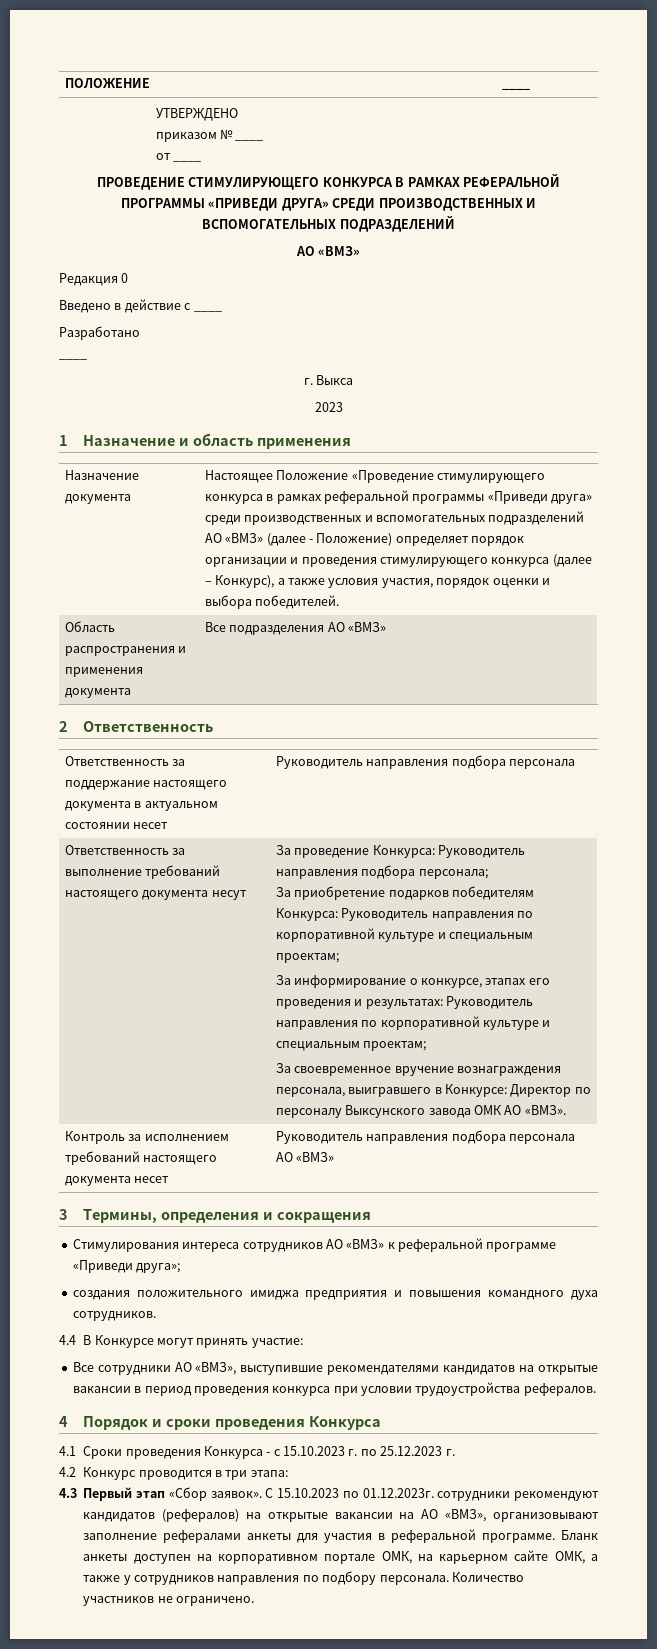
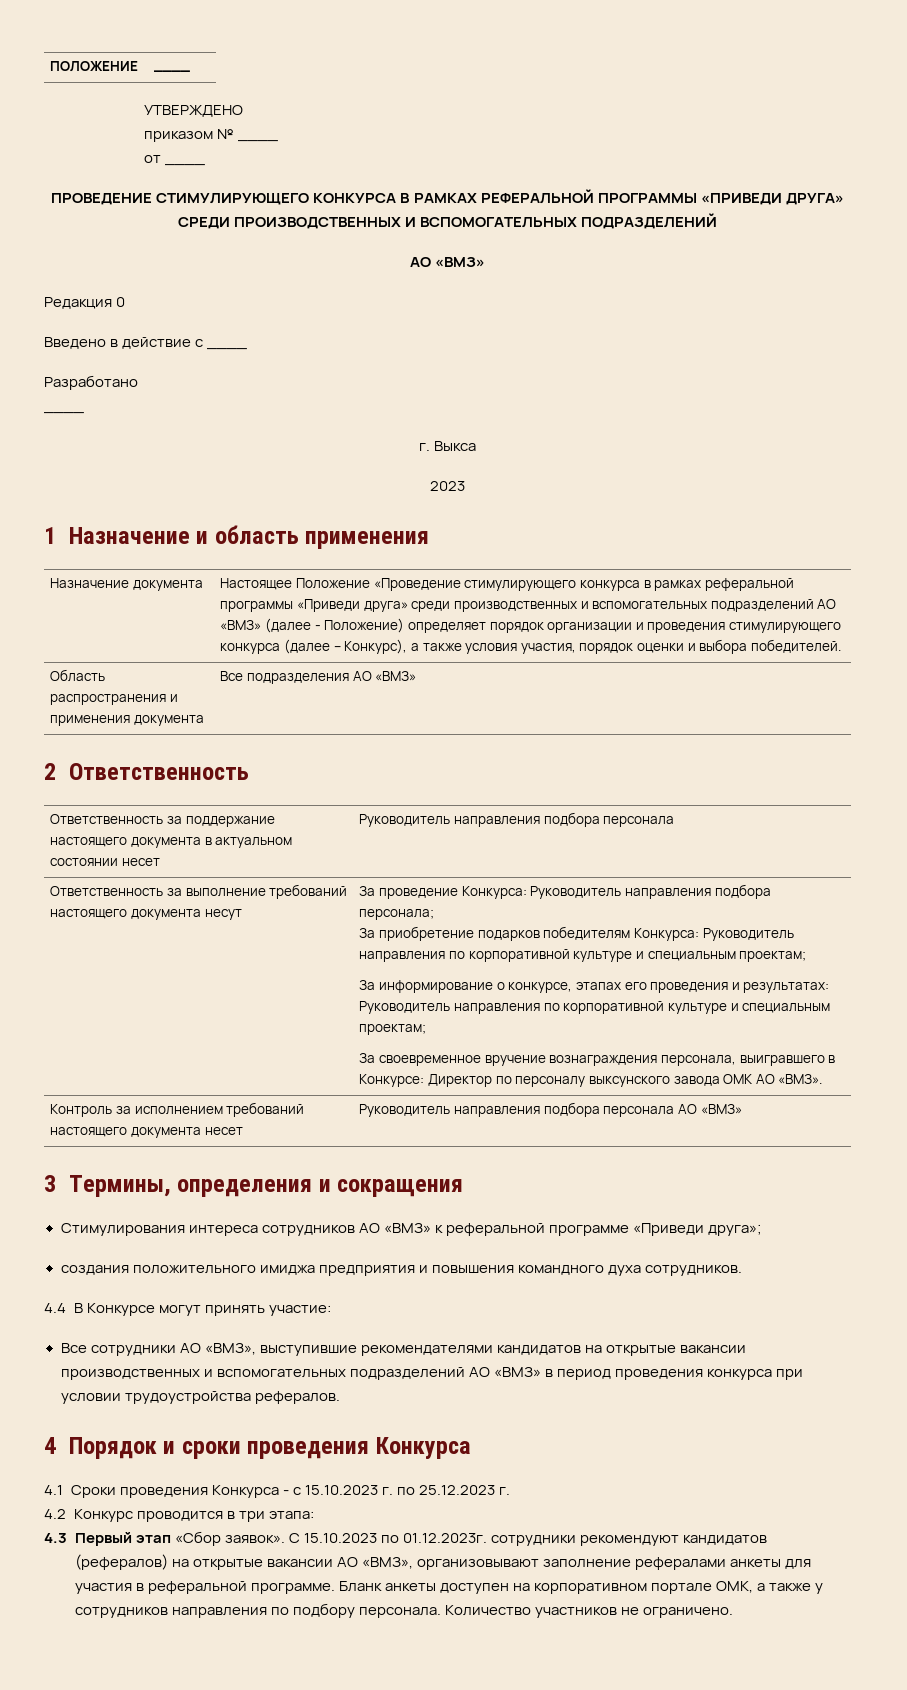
[345,1105,426,1118] Выксунского -> [588,1076,670,1087] выксунского
(131, 1389) none -> [60,1367,541,1380] производственных и вспомогательных подразделений АО «ВМЗ»
[399,1512,415,1519] на -> (333, 1563) none
[417,1550,585,1564] на карьерном сайте ОМК, -> (753, 1587) none

